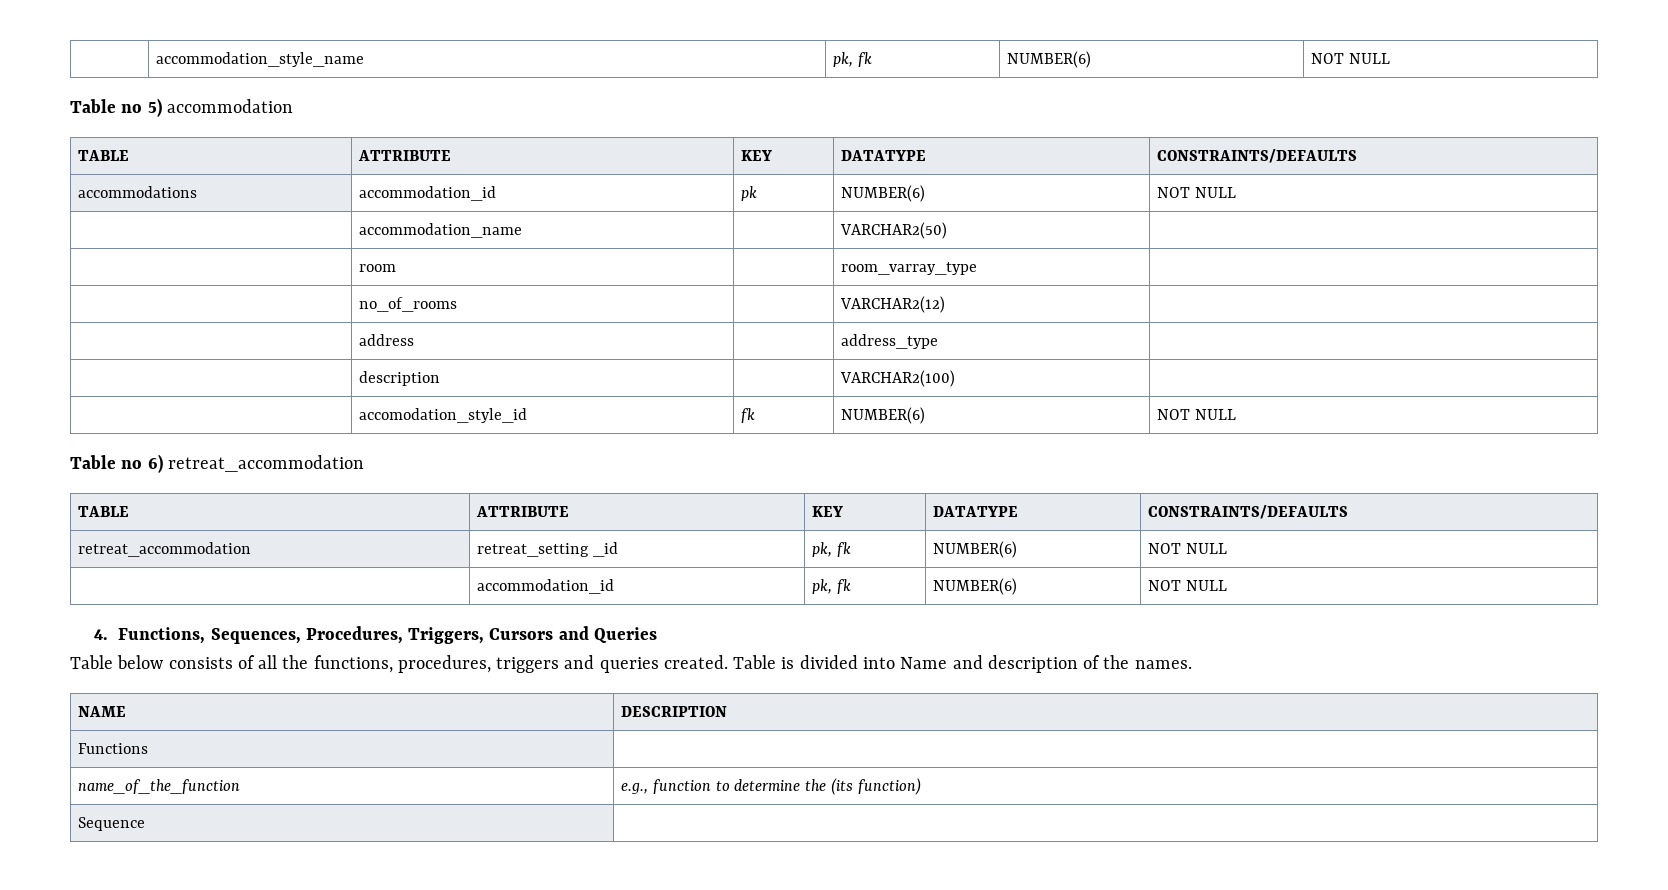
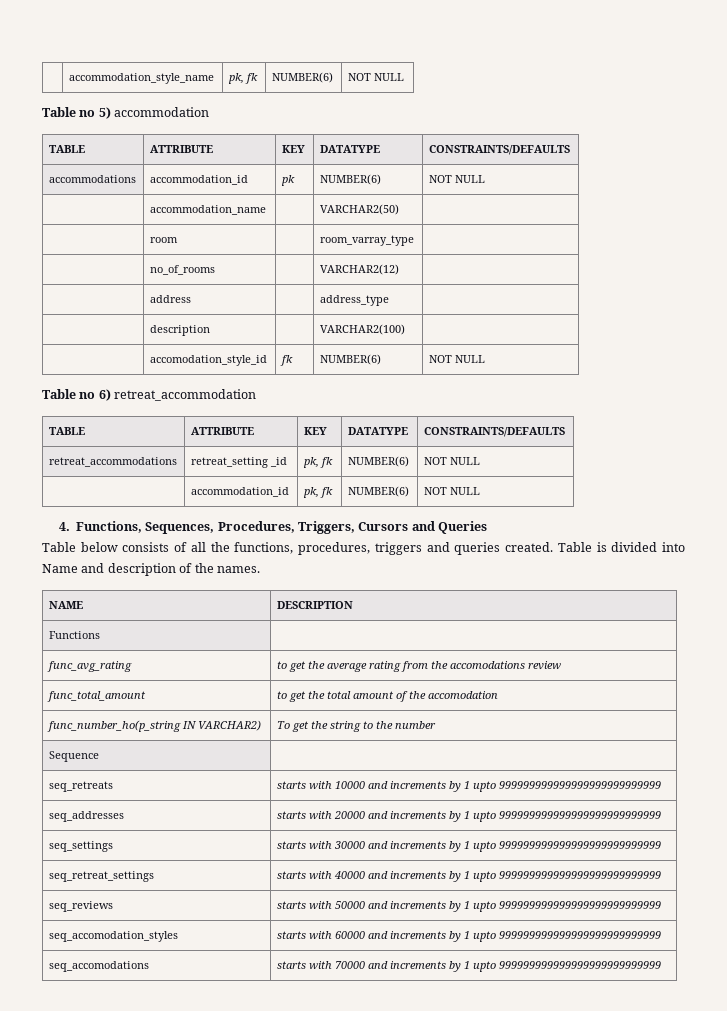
[78,542,252,557] retreat_accommodation -> [48,457,177,467] retreat_accommodations
[78,779,241,794] [621,778,921,795] [78,817,146,831] name_of_the_function | e.g., function to determine the (its function) // Sequence | -> [46,661,132,672] [276,661,561,672] [46,691,146,702] [276,691,498,702] [46,720,261,732] [276,721,436,732] [48,751,99,762] [48,781,113,792] [276,781,661,792] [48,811,124,822] [276,811,661,822] [48,841,113,852] [276,841,661,852] [48,871,154,882] [276,871,661,882] [48,901,113,912] [276,901,661,912] [48,931,178,942] [276,931,661,942] [48,961,149,972] [276,961,661,972] func_avg_rating | to get the average rating from the accomodations review // func_total_amount | to get the total amount of the accomodation // func_number_ho(p_string IN VARCHAR2) | To get the string to the number // Sequence | // seq_retreats | starts with 10000 and increments by 1 upto 999999999999999999999999999 // seq_addresses | starts with 20000 and increments by 1 upto 999999999999999999999999999 // seq_settings | starts with 30000 and increments by 1 upto 999999999999999999999999999 // seq_retreat_settings | starts with 40000 and increments by 1 upto 999999999999999999999999999 // seq_reviews | starts with 50000 and increments by 1 upto 999999999999999999999999999 // seq_accomodation_styles | starts with 60000 and increments by 1 upto 999999999999999999999999999 // seq_accomodations | starts with 70000 and increments by 1 upto 999999999999999999999999999

